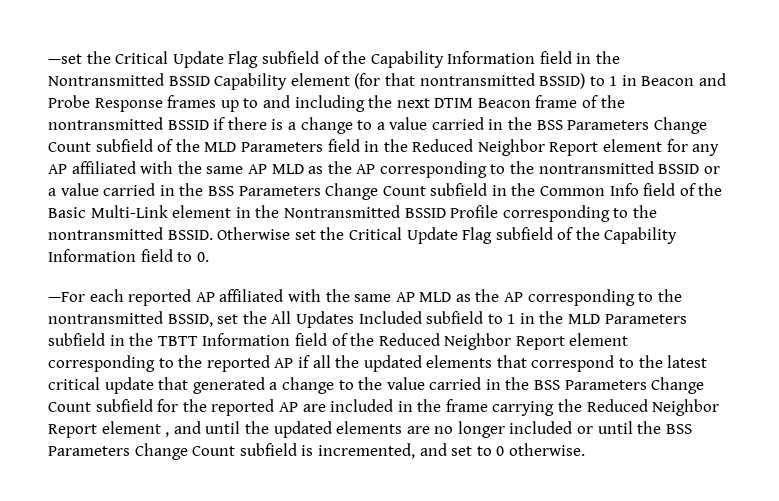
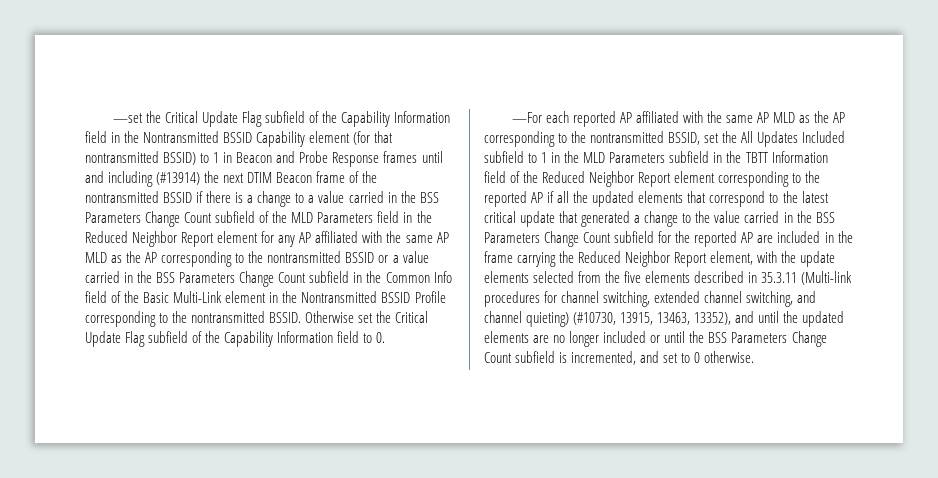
[220,98,259,112] up to -> [421,151,443,163] until
(365, 103) none -> [156,172,201,185] (#13914)
[101,421,170,437] element , -> [710,251,836,267] [484,271,853,285] [484,291,817,307] [484,311,732,327] element, with the update elements selected from the five elements described in 35.3.11 (Multi-link procedures for channel switching, extended channel switching, and channel quieting) (#10730, 13915, 13463, 13352),

